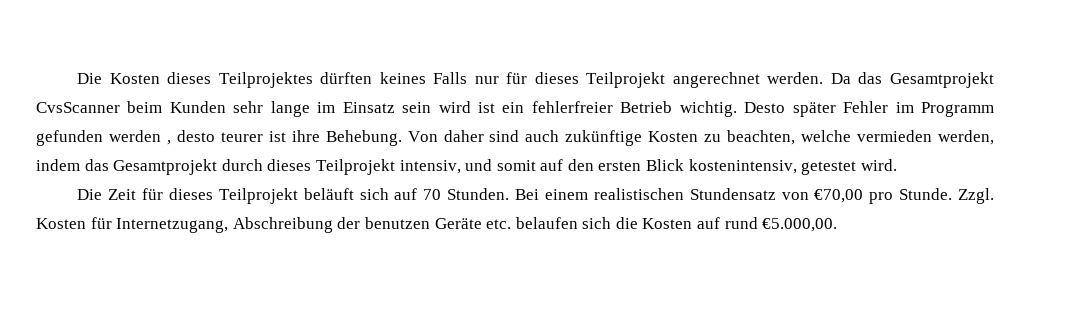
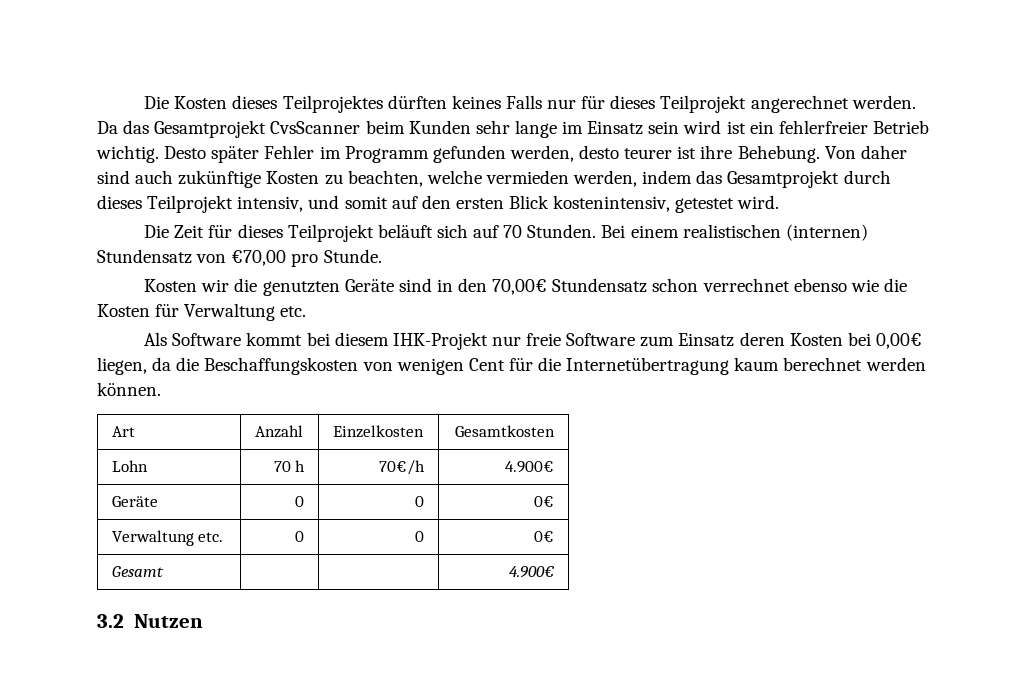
[108,130,171,145] werden , -> [509,145,574,162] werden,
(684, 194) none -> [785,224,868,241] (internen)
[957,188,994,204] [36,217,838,233] Zzgl. Kosten für Internetzugang, Abschreibung der benutzen Geräte etc. belaufen sich die Kosten auf rund €5.000,00. -> [144,278,907,296] [97,303,307,321] [144,332,922,350] [97,357,926,375] [97,382,161,396] [111,426,135,437] [254,425,303,438] [332,425,424,438] [455,425,556,437] [111,460,148,472] [273,460,306,472] [379,460,426,475] [505,461,555,473] [111,496,158,507] [295,496,305,507] [415,496,425,507] [534,496,555,507] [111,530,224,546] [295,531,305,542] [415,531,425,542] [534,531,555,542] [111,566,164,577] [509,566,556,578] [97,614,203,628] // Kosten wir die genutzten Geräte sind in den 70,00€ Stundensatz schon verrechnet ebenso wie die Kosten für Verwaltung etc. // Als Software kommt bei diesem IHK-Projekt nur freie Software zum Einsatz deren Kosten bei 0,00€ liegen, da die Beschaffungskosten von wenigen Cent für die Internetübertragung kaum berechnet werden können. // Art | Anzahl | Einzelkosten | Gesamtkosten // Lohn | 70 h | 70€/h | 4.900€ // Geräte | 0 | 0 | 0€ // Verwaltung etc. | 0 | 0 | 0€ // Gesamt | | | 4.900€ // 3.2 Nutzen

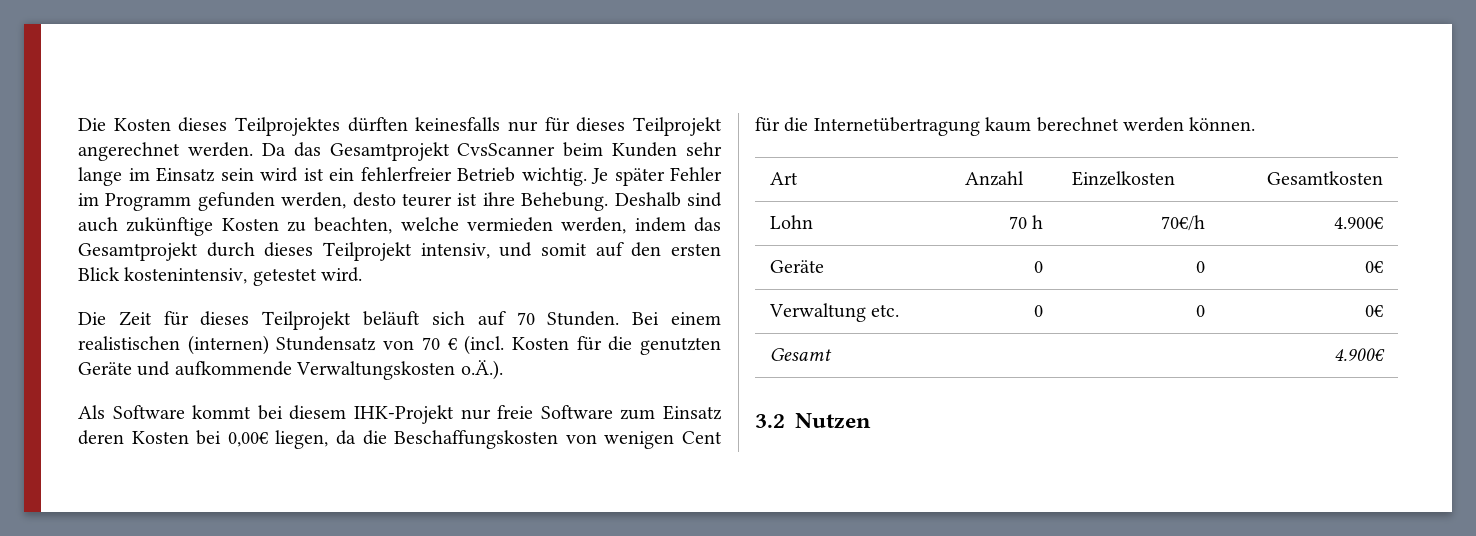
[451,95,542,109] keines Falls -> [415,117,501,131] keinesfalls
[164,146,207,159] Desto -> [591,168,608,184] Je
[824,145,907,159] Von daher -> [614,192,681,207] Deshalb
[231,249,382,267] [144,278,907,296] [97,303,307,321] €70,00 pro Stunde. // Kosten wir die genutzten Geräte sind in den 70,00€ Stundensatz schon verrechnet ebenso wie die Kosten für Verwaltung etc. -> [421,335,721,355] [78,360,503,380] 70 € (incl. Kosten für die genutzten Geräte und aufkommende Verwaltungskosten o.Ä.).

